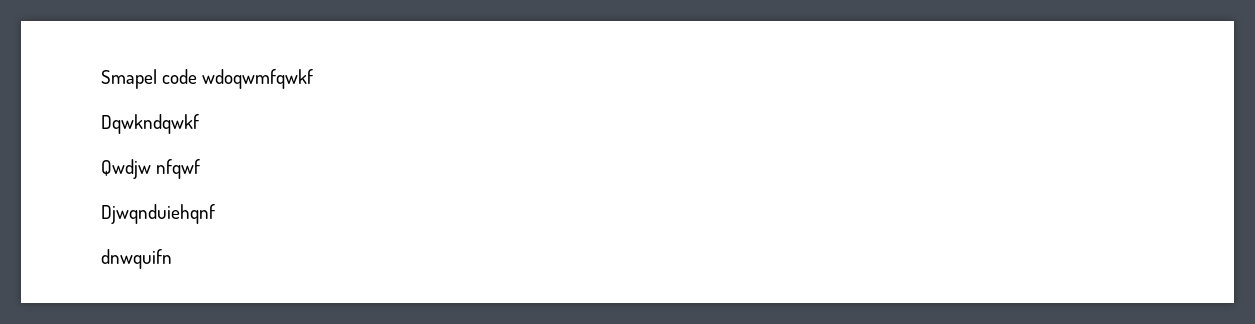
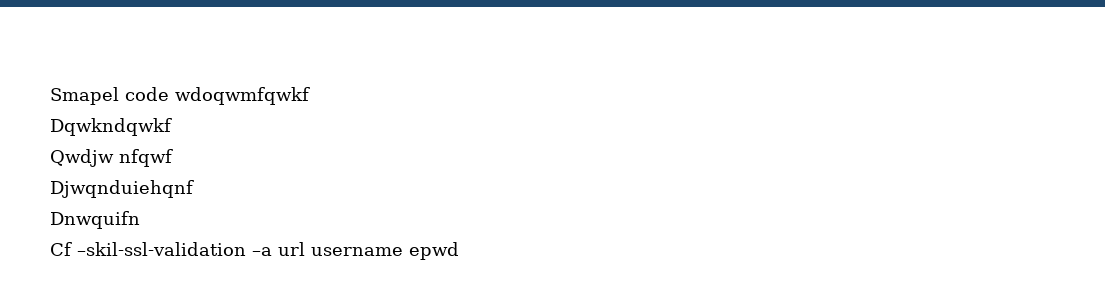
[101,249,172,269] dnwquifn -> [50,211,140,229] [50,242,459,260] Dnwquifn // Cf –skil-ssl-validation –a url username epwd

